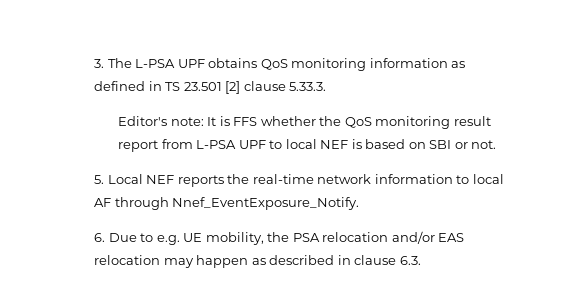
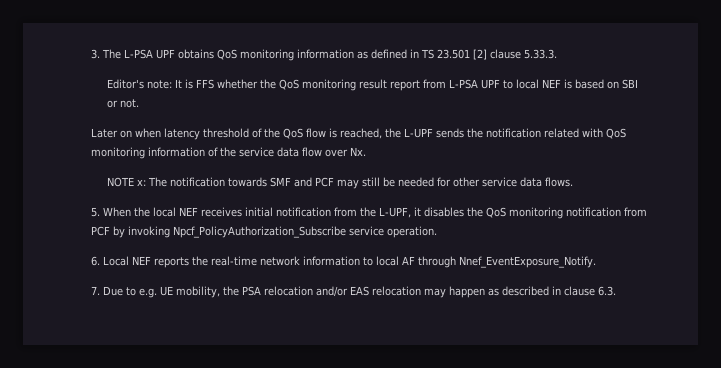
[94,175,105,184] 5. -> [90,128,626,140] [90,147,366,159] [106,177,573,189] [90,207,647,219] [90,226,437,238] [90,256,100,266] Later on when latency threshold of the QoS flow is reached, the L-UPF sends the notification related with QoS monitoring information of the service data flow over Nx. // NOTE x: The notification towards SMF and PCF may still be needed for other service data flows. // 5. When the local NEF receives initial notification from the L-UPF, it disables the QoS monitoring notification from PCF by invoking Npcf_PolicyAuthorization_Subscribe service operation. // 6.
[94,233,106,242] 6. -> [90,286,100,295] 7.

